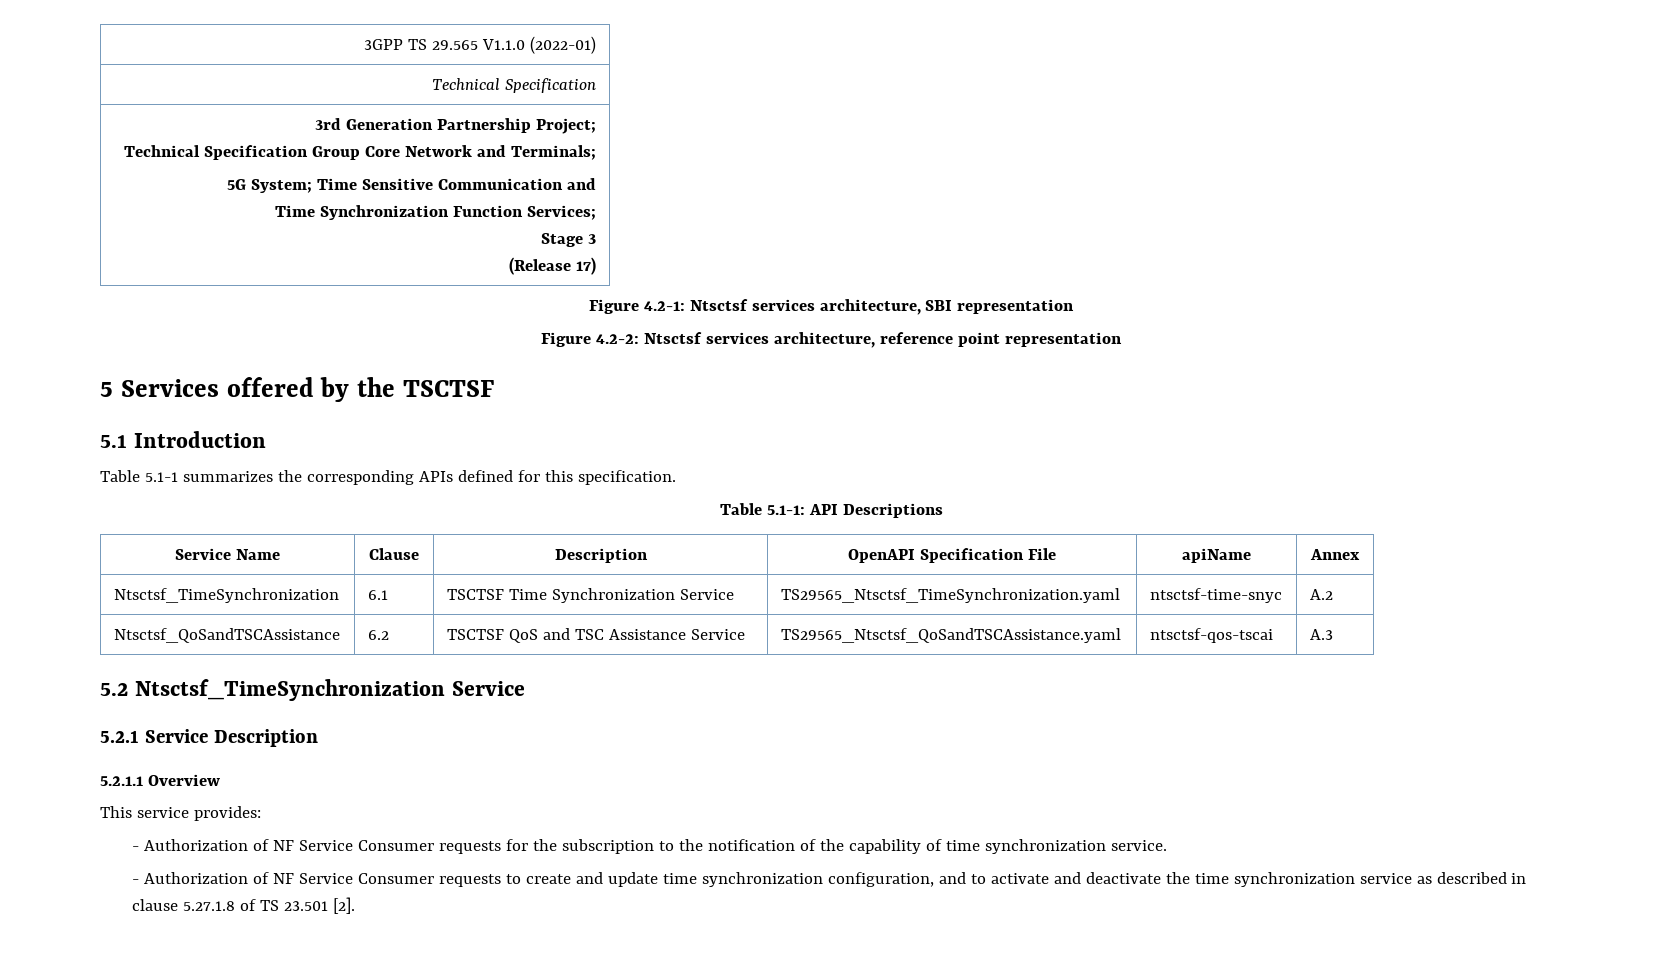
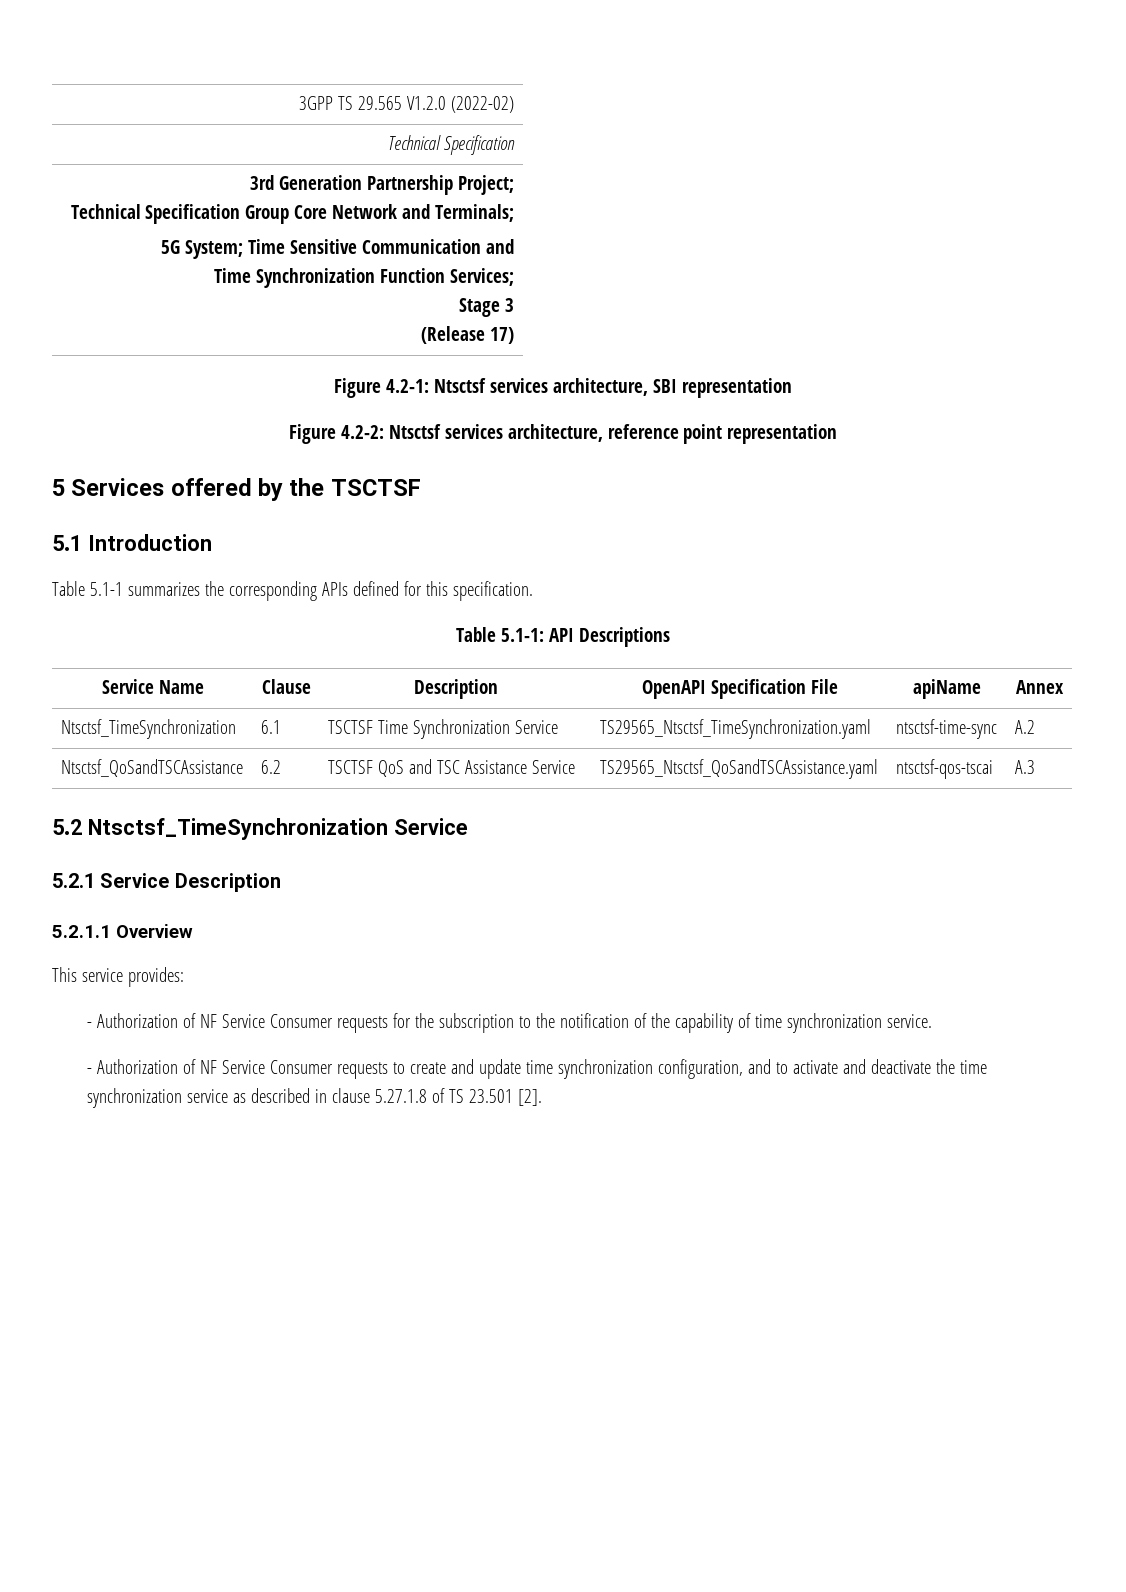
[482,36,597,54] V1.1.0 (2022-01) -> [407,96,515,113] V1.2.0 (2022-02)
[1149,588,1282,603] ntsctsf-time-snyc -> [895,719,997,739] ntsctsf-time-sync

